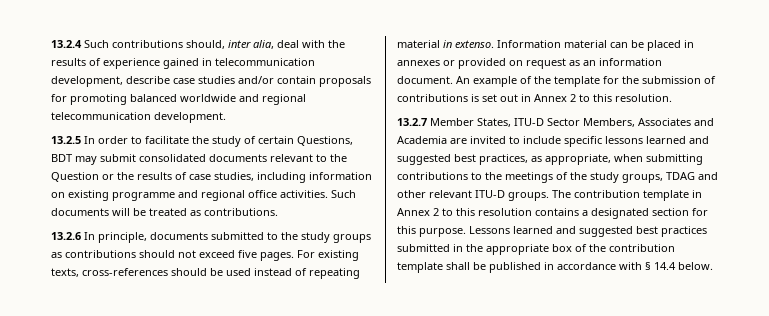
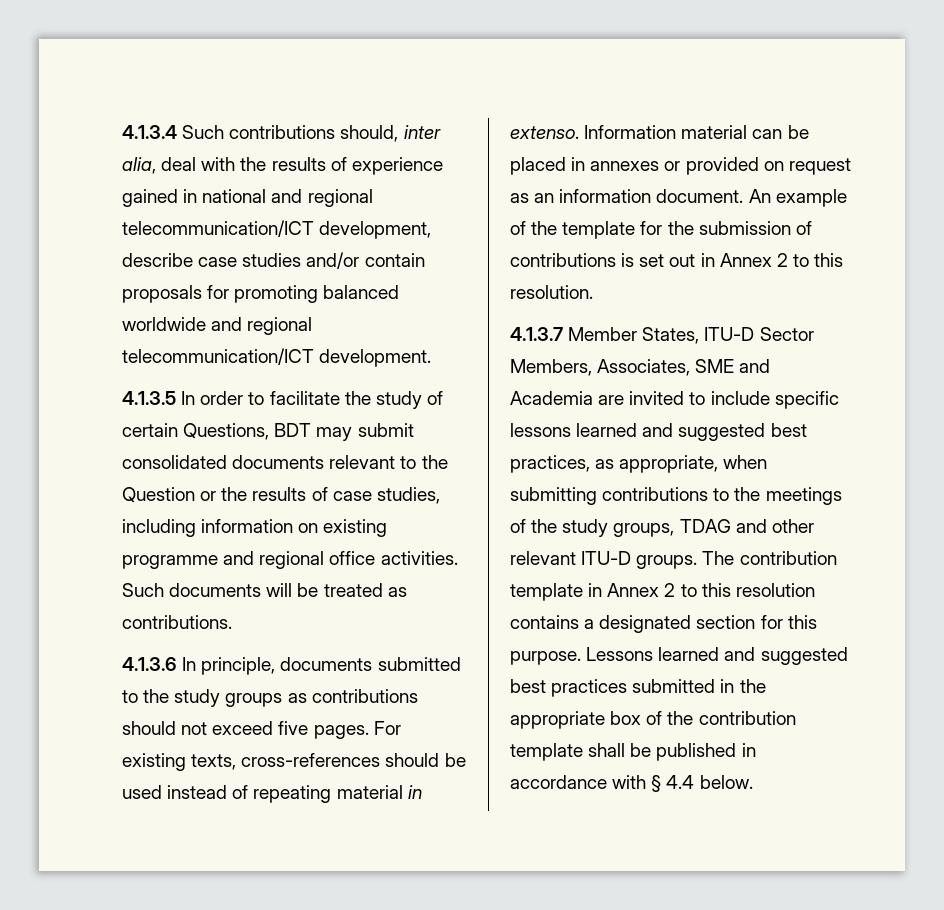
[51,40,82,48] 13.2.4 -> [122,125,177,139] 4.1.3.4
[215,58,315,66] telecommunication -> [202,189,373,207] [122,220,314,237] national and regional telecommunication/ICT
[51,112,151,120] telecommunication -> [122,348,314,365] telecommunication/ICT
[51,136,81,144] 13.2.5 -> [122,391,176,405] 4.1.3.5
[51,232,81,240] 13.2.6 -> [122,657,177,671] 4.1.3.6
[397,118,427,126] 13.2.7 -> [510,327,563,341] 4.1.3.7
[638,118,691,126] Associates -> [597,359,735,376] Associates, SME
[654,262,676,270] 14.4 -> [666,775,695,789] 4.4

